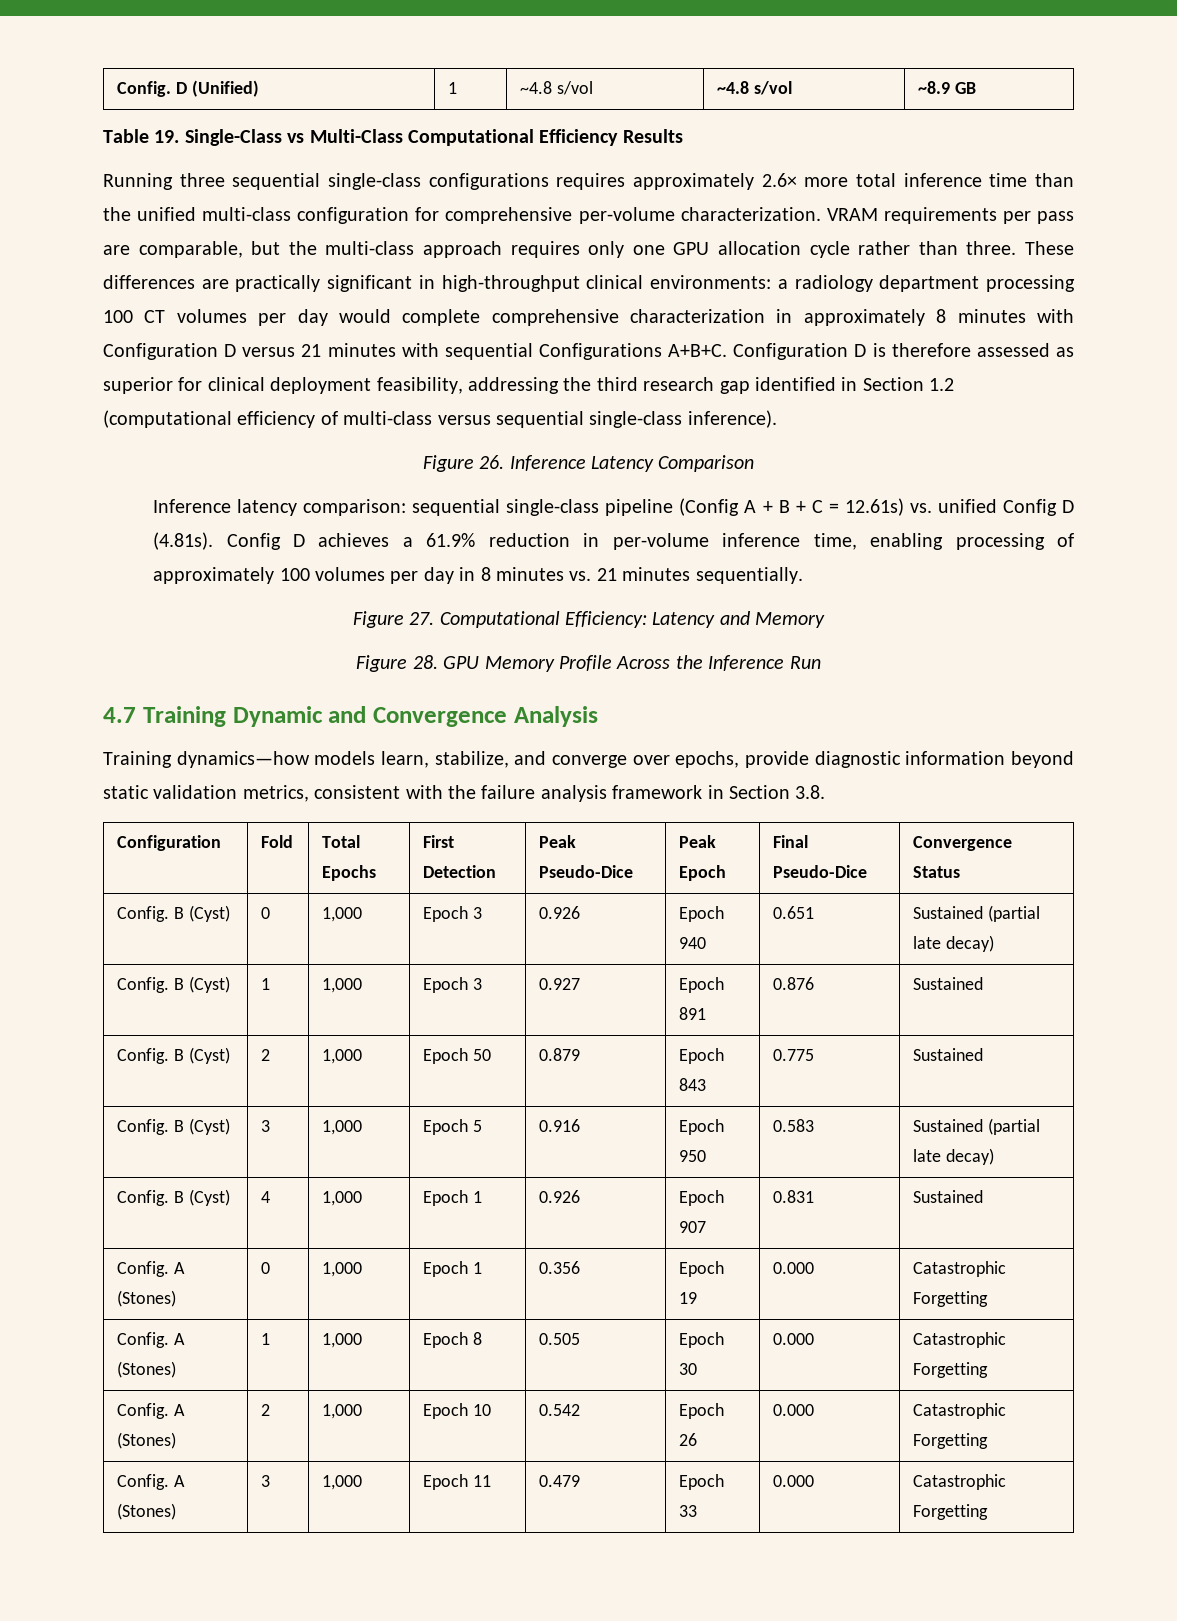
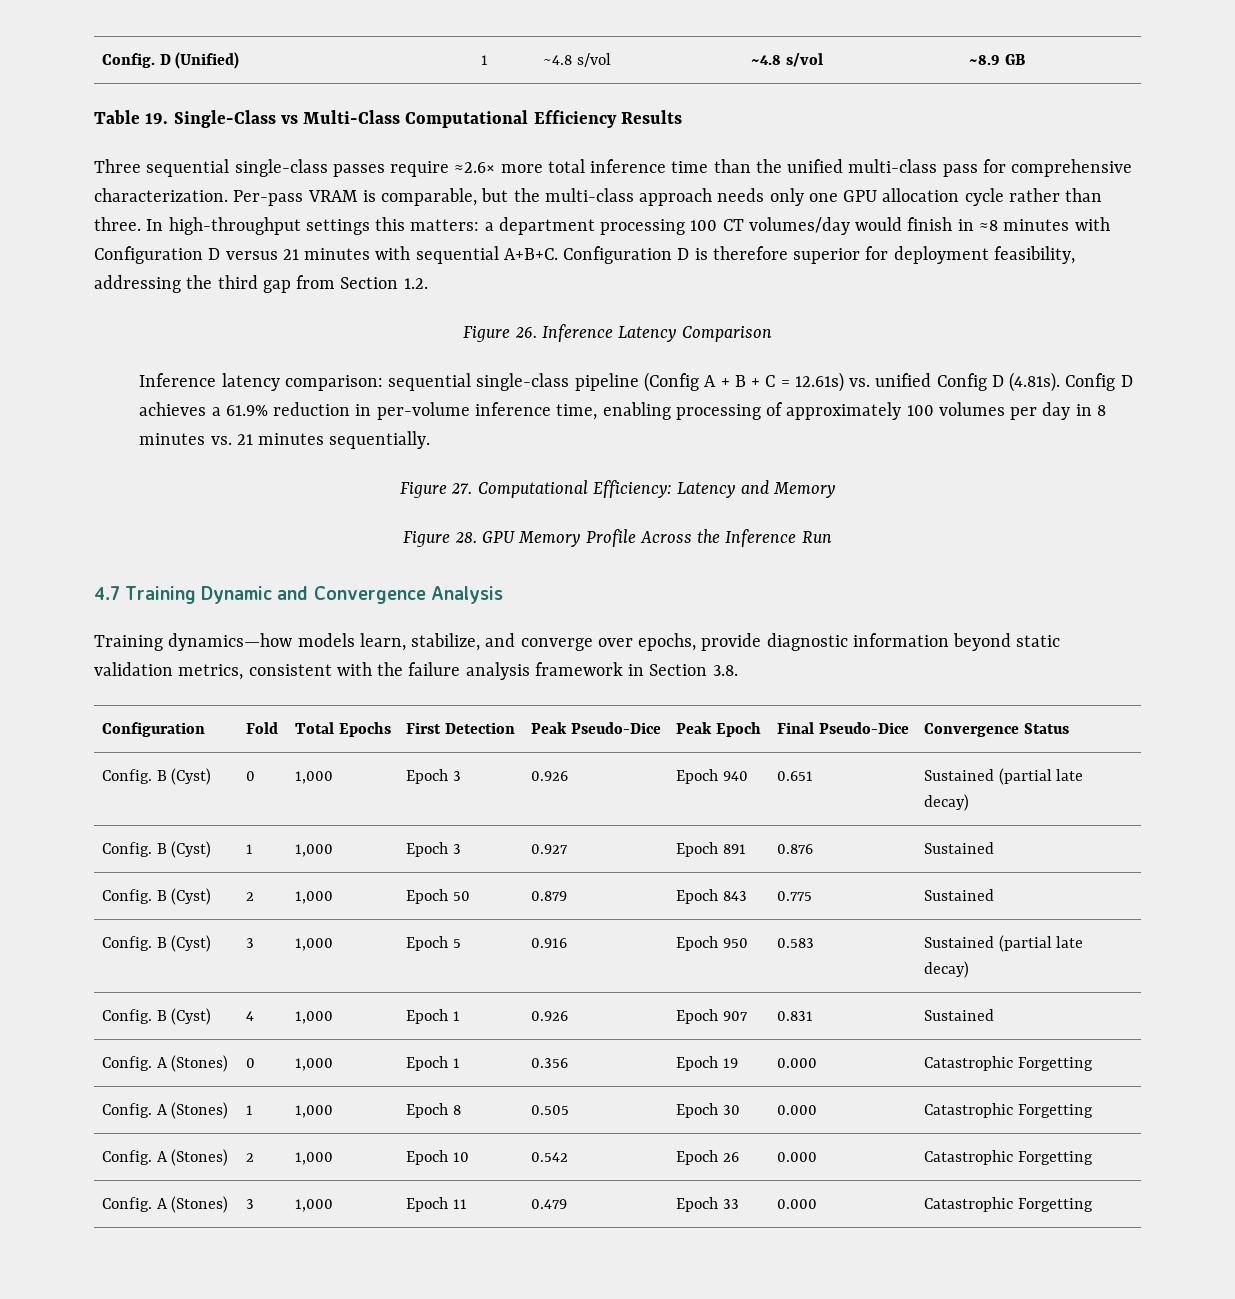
[103,173,797,190] Running three sequential single-class configurations requires approximately 2.6× -> [94,159,496,177] Three sequential single-class passes require ≈2.6×
[297,207,410,224] configuration -> [942,164,978,177] pass
[578,207,1074,224] [103,245,130,255] per-volume characterization. VRAM requirements per pass are -> [94,188,376,206] characterization. Per-pass VRAM is
[510,241,580,258] requires -> [717,188,765,202] needs
[1025,241,1075,255] [103,275,1075,292] [103,309,947,326] These differences are practically significant in high-throughput clinical environments: a radiology department processing 100 CT volumes per day would complete comprehensive characterization in approximately 8 -> [146,217,998,235] In high-throughput settings this matters: a department processing 100 CT volumes/day would finish in ≈8
[539,343,662,360] Configurations -> (499, 255) none
[976,343,1074,357] assessed as -> (788, 253) none
[207,377,265,391] clinical -> (889, 253) none
[643,377,955,394] [103,410,777,428] research gap identified in Section 1.2 (computational efficiency of multi-class versus sequential single-class inference). -> [262,275,428,293] gap from Section 1.2.

